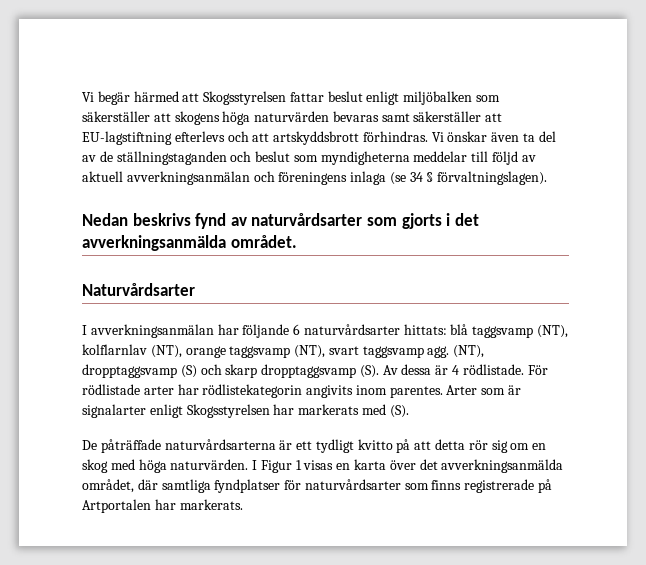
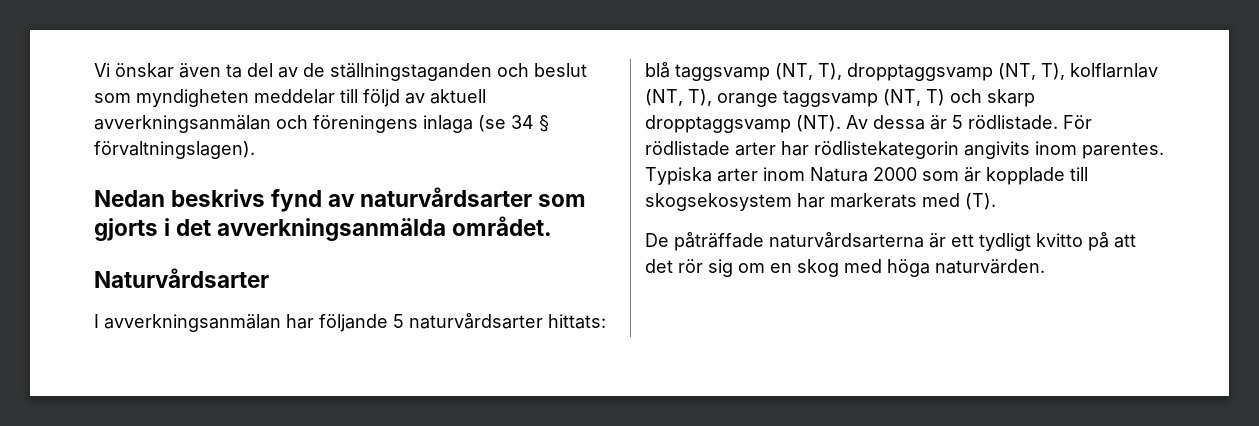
[82,91,501,105] [82,111,503,125] [82,131,444,145] Vi begär härmed att Skogsstyrelsen fattar beslut enligt miljöbalken som säkerställer att skogens höga naturvärden bevaras samt säkerställer att EU-lagstiftning efterlevs och att artskyddsbrott förhindras. Vi -> [94,63,110,77] Vi
[320,151,410,165] myndigheterna -> [136,89,249,107] myndigheten
[293,324,301,335] 6 -> [393,314,404,328] 5
[537,325,569,338] [82,344,485,358] [82,364,197,378] (NT), kolflarnlav (NT), orange taggsvamp (NT), svart taggsvamp agg. (NT), dropptaggsvamp (S) -> [775,63,1158,81] [645,89,945,107] (NT, T), dropptaggsvamp (NT, T), kolflarnlav (NT, T), orange taggsvamp (NT, T)
[359,365,379,378] (S). -> [796,115,841,132] (NT).
[452,365,460,375] 4 -> [952,115,963,129] 5
[446,385,522,395] [82,404,270,418] Arter som är signalarter enligt Skogsstyrelsen -> [645,167,1088,185] [645,193,792,211] Typiska arter inom Natura 2000 som är kopplade till skogsekosystem
[389,405,409,418] (S). -> [965,193,996,210] (T).
[435,439,466,450] detta -> [645,259,673,273] det
[252,459,564,473] [82,479,553,493] [82,499,243,513] I Figur 1 visas en karta över det avverkningsanmälda området, där samtliga fyndplatser för naturvårdsarter som finns registrerade på Artportalen har markerats. -> (1045, 266) none

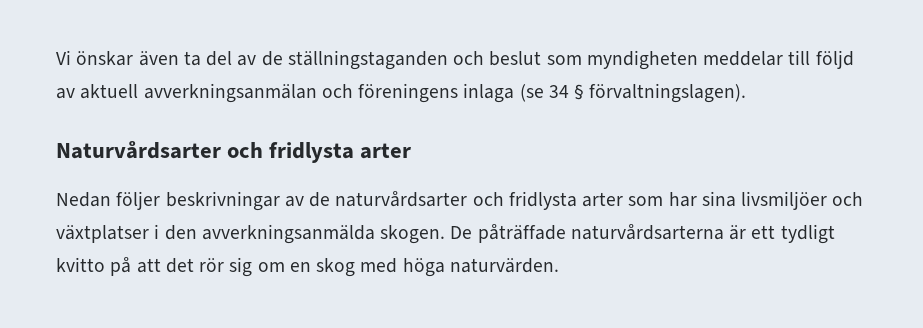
[94,187,587,212] [94,216,553,241] [94,268,269,288] [94,313,606,332] [645,62,1158,81] [645,89,1035,107] [645,115,1092,133] [645,141,1164,159] [645,167,1088,185] [645,193,996,211] Nedan beskrivs fynd av naturvårdsarter som gjorts i det avverkningsanmälda området. // Naturvårdsarter // I avverkningsanmälan har följande 5 naturvårdsarter hittats: blå taggsvamp (NT, T), dropptaggsvamp (NT, T), kolflarnlav (NT, T), orange taggsvamp (NT, T) och skarp dropptaggsvamp (NT). Av dessa är 5 rödlistade. För rödlistade arter har rödlistekategorin angivits inom parentes. Typiska arter inom Natura 2000 som är kopplade till skogsekosystem har markerats med (T). // -> [56,141,412,163] [56,191,864,211] [56,224,446,244] Naturvårdsarter och fridlysta arter // Nedan följer beskrivningar av de naturvårdsarter och fridlysta arter som har sina livsmiljöer och växtplatser i den avverkningsanmälda skogen.

